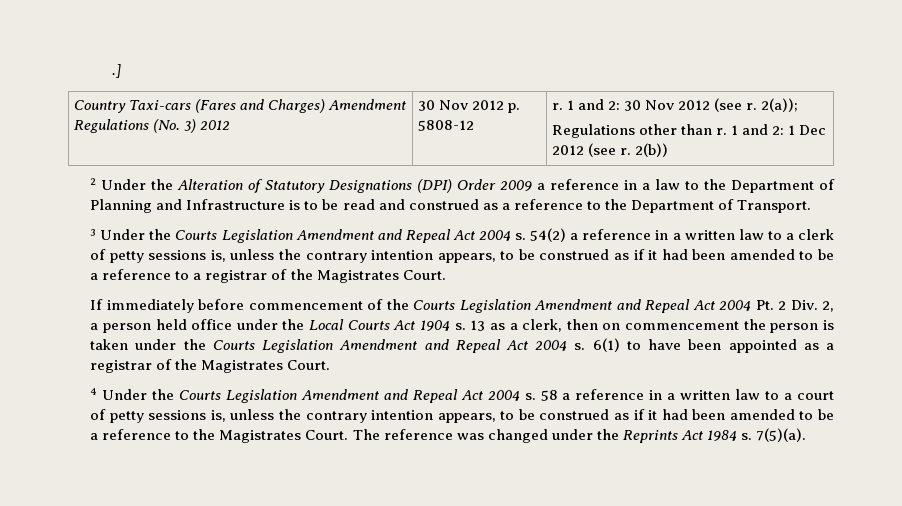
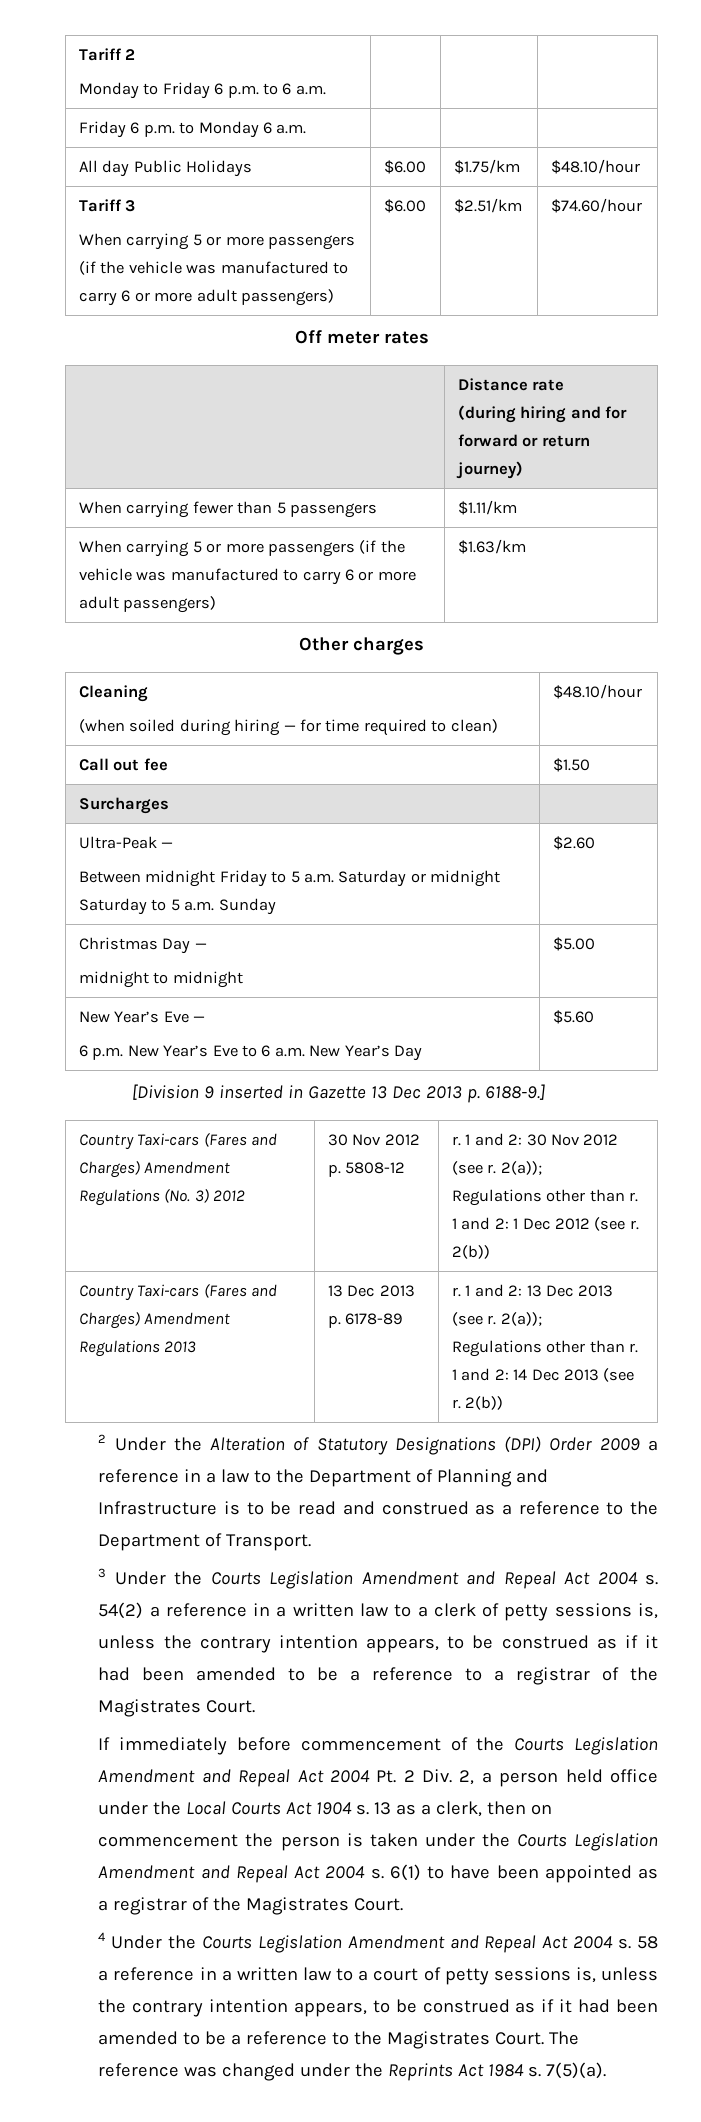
[112,64,122,78] .] -> [78,48,136,61] [78,82,326,99] [78,121,307,138] [78,160,253,177] [383,160,426,174] [453,159,520,174] [550,159,640,174] [78,199,136,212] [78,233,356,250] [78,261,349,275] [78,289,335,306] [383,199,426,213] [453,198,522,213] [550,198,642,213] [294,330,429,344] [457,378,565,391] [457,405,628,423] [457,434,590,447] [455,461,523,479] [78,501,378,518] [457,500,517,515] [78,540,405,557] [78,568,416,585] [78,596,217,613] [457,539,526,554] [299,637,424,655] [78,685,148,702] [78,719,498,736] [552,684,642,699] [78,758,168,771] [552,758,590,772] [78,797,169,814] [78,836,174,849] [78,870,501,887] [78,898,276,915] [552,836,595,850] [78,937,207,954] [78,971,243,988] [552,937,595,951] [78,1011,206,1023] [78,1045,423,1061] [552,1010,594,1024] [131,1084,545,1103] Tariff 2 // Monday to Friday 6 p.m. to 6 a.m. | | | // Friday 6 p.m. to Monday 6 a.m. | | | // All day Public Holidays | $6.00 | $1.75/km | $48.10/hour // Tariff 3 // When carrying 5 or more passengers (if the vehicle was manufactured to carry 6 or more adult passengers) | $6.00 | $2.51/km | $74.60/hour // Off meter rates // | Distance rate // (during hiring and for forward or return journey) // When carrying fewer than 5 passengers | $1.11/km // When carrying 5 or more passengers (if the vehicle was manufactured to carry 6 or more adult passengers) | $1.63/km // Other charges // Cleaning // (when soiled during hiring — for time required to clean) | $48.10/hour // Call out fee | $1.50 // Surcharges | // Ultra-Peak — // Between midnight Friday to 5 a.m. Saturday or midnight Saturday to 5 a.m. Sunday | $2.60 // Christmas Day — // midnight to midnight | $5.00 // New Year’s Eve — // 6 p.m. New Year’s Eve to 6 a.m. New Year’s Day | $5.60 // [Division 9 inserted in Gazette 13 Dec 2013 p. 6188-9.]
(669, 150) none -> [78,1283,278,1301] [78,1311,231,1329] [78,1340,197,1357] [327,1285,415,1297] [327,1313,404,1328] [451,1284,614,1297] [451,1312,542,1326] [451,1340,639,1357] [451,1368,635,1382] [451,1396,504,1410] // Country Taxi-cars (Fares and Charges) Amendment Regulations 2013 | 13 Dec 2013 p. 6178-89 | r. 1 and 2: 13 Dec 2013 (see r. 2(a)); // Regulations other than r. 1 and 2: 14 Dec 2013 (see r. 2(b))

